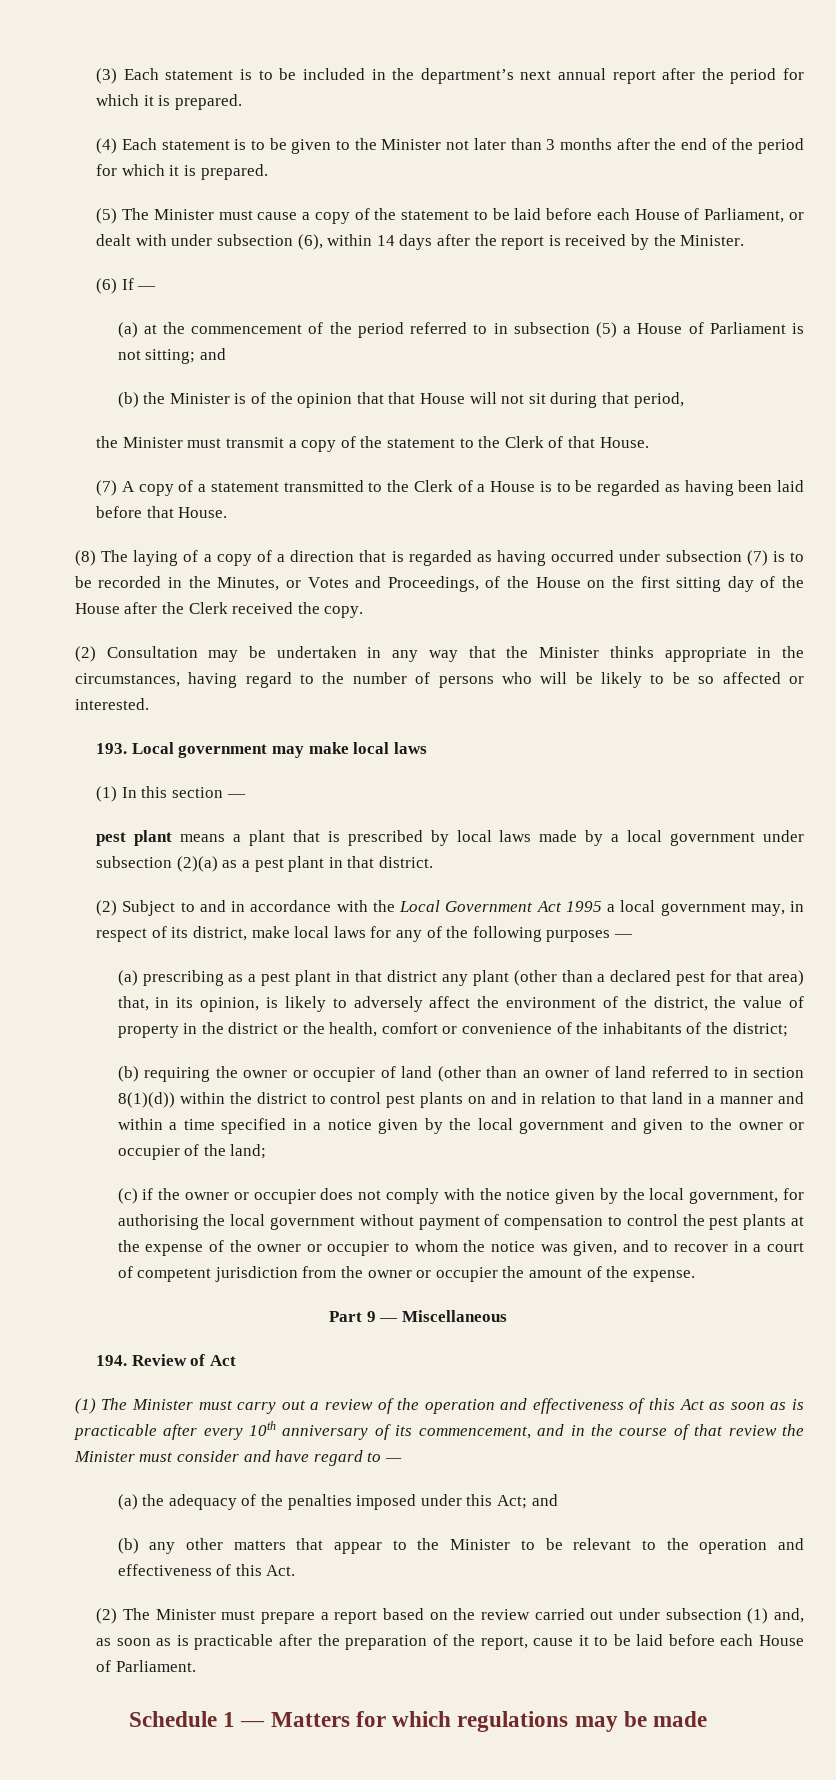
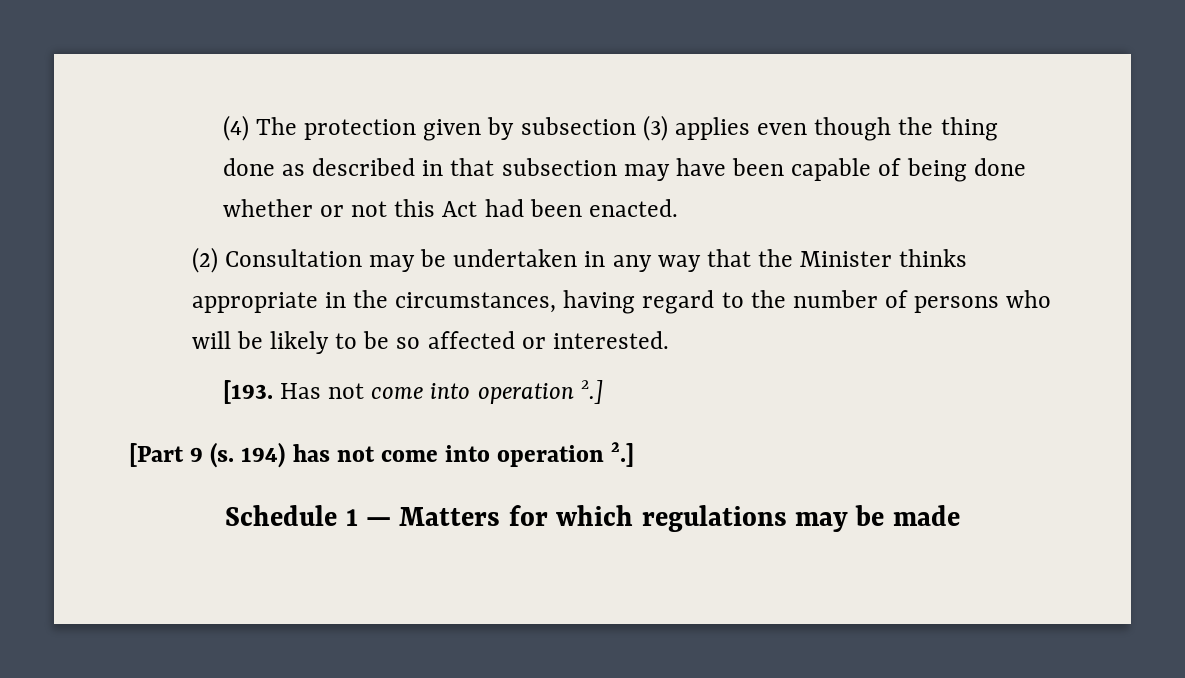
[96,68,805,84] [96,94,243,110] [96,138,804,154] [96,164,268,180] [96,208,804,224] [96,234,745,250] [96,278,157,294] [117,322,804,338] [117,348,226,364] [117,392,684,408] [96,436,649,452] [96,480,805,496] [96,506,228,518] [74,550,805,566] [74,576,804,592] [74,602,364,618] (3) Each statement is to be included in the department’s next annual report after the period for which it is prepared. // (4) Each statement is to be given to the Minister not later than 3 months after the end of the period for which it is prepared. // (5) The Minister must cause a copy of the statement to be laid before each House of Parliament, or dealt with under subsection (6), within 14 days after the report is received by the Minister. // (6) If — // (a) at the commencement of the period referred to in subsection (5) a House of Parliament is not sitting; and // (b) the Minister is of the opinion that that House will not sit during that period, // the Minister must transmit a copy of the statement to the Clerk of that House. // (7) A copy of a statement transmitted to the Clerk of a House is to be regarded as having been laid before that House. // (8) The laying of a copy of a direction that is regarded as having occurred under subsection (7) is to be recorded in the Minutes, or Votes and Proceedings, of the House on the first sitting day of the House after the Clerk received the copy. -> [222,115,998,141] [222,158,1026,182] [222,199,678,217] (4) The protection given by subsection (3) applies even though the thing done as described in that subsection may have been capable of being done whether or not this Act had been enacted.
[96,742,427,758] [96,786,246,802] [96,830,805,846] [96,856,433,872] [96,900,805,916] [96,926,633,942] [117,970,805,986] [117,996,804,1012] [117,1022,788,1038] [117,1066,805,1082] [117,1092,805,1108] [117,1118,805,1134] [117,1144,267,1160] [117,1188,805,1204] [117,1214,805,1230] [117,1240,804,1256] [117,1266,695,1282] [329,1310,507,1322] [96,1354,237,1366] [74,1398,805,1414] [73,1421,804,1440] [73,1450,402,1466] [117,1494,558,1510] [117,1538,804,1554] [117,1564,296,1576] [96,1608,805,1624] [96,1634,805,1650] [96,1660,196,1672] 193. Local government may make local laws // (1) In this section — // pest plant means a plant that is prescribed by local laws made by a local government under subsection (2)(a) as a pest plant in that district. // (2) Subject to and in accordance with the Local Government Act 1995 a local government may, in respect of its district, make local laws for any of the following purposes — // (a) prescribing as a pest plant in that district any plant (other than a declared pest for that area) that, in its opinion, is likely to adversely affect the environment of the district, the value of property in the district or the health, comfort or convenience of the inhabitants of the district; // (b) requiring the owner or occupier of land (other than an owner of land referred to in section 8(1)(d)) within the district to control pest plants on and in relation to that land in a manner and within a time specified in a notice given by the local government and given to the owner or occupier of the land; // (c) if the owner or occupier does not comply with the notice given by the local government, for authorising the local government without payment of compensation to control the pest plants at the expense of the owner or occupier to whom the notice was given, and to recover in a court of competent jurisdiction from the owner or occupier the amount of the expense. // Part 9 — Miscellaneous // 194. Review of Act // (1) The Minister must carry out a review of the operation and effectiveness of this Act as soon as is practicable after every 10th anniversary of its commencement, and in the course of that review the Minister must consider and have regard to — // (a) the adequacy of the penalties imposed under this Act; and // (b) any other matters that appear to the Minister to be relevant to the operation and effectiveness of this Act. // (2) The Minister must prepare a report based on the review carried out under subsection (1) and, as soon as is practicable after the preparation of the report, cause it to be laid before each House of Parliament. -> [222,380,603,404] [129,442,635,468] [193. Has not come into operation 2.] // [Part 9 (s. 194) has not come into operation 2.]

